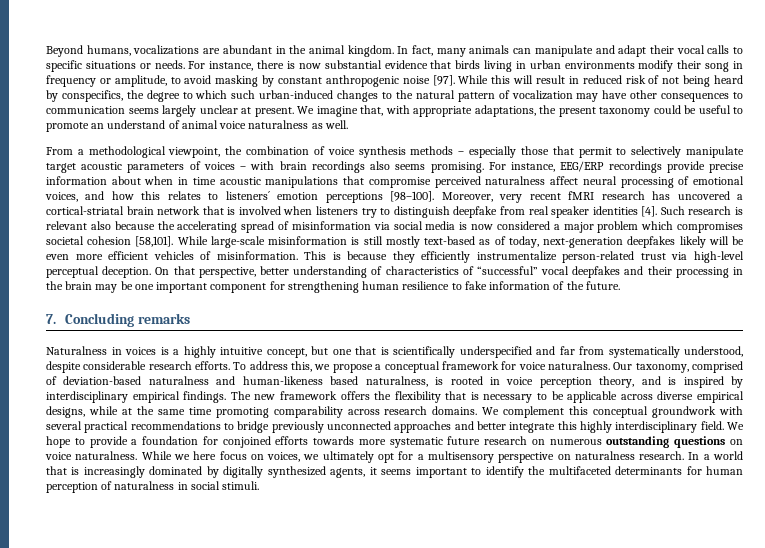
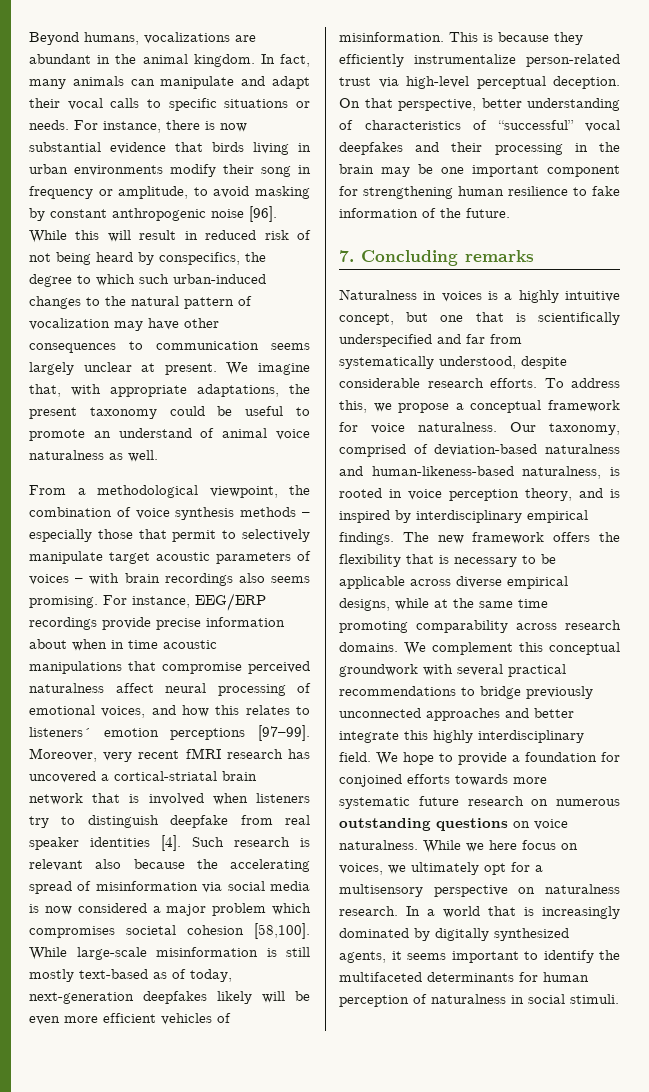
[432,75,455,86] [97]. -> [249,206,277,222] [96].
[390,191,435,202] [98–100]. -> [258,725,310,741] [97–99].
[135,236,174,247] [58,101]. -> [254,923,310,939] [58,100].
[242,376,359,385] human-likeness based -> [371,466,514,476] human-likeness-based

